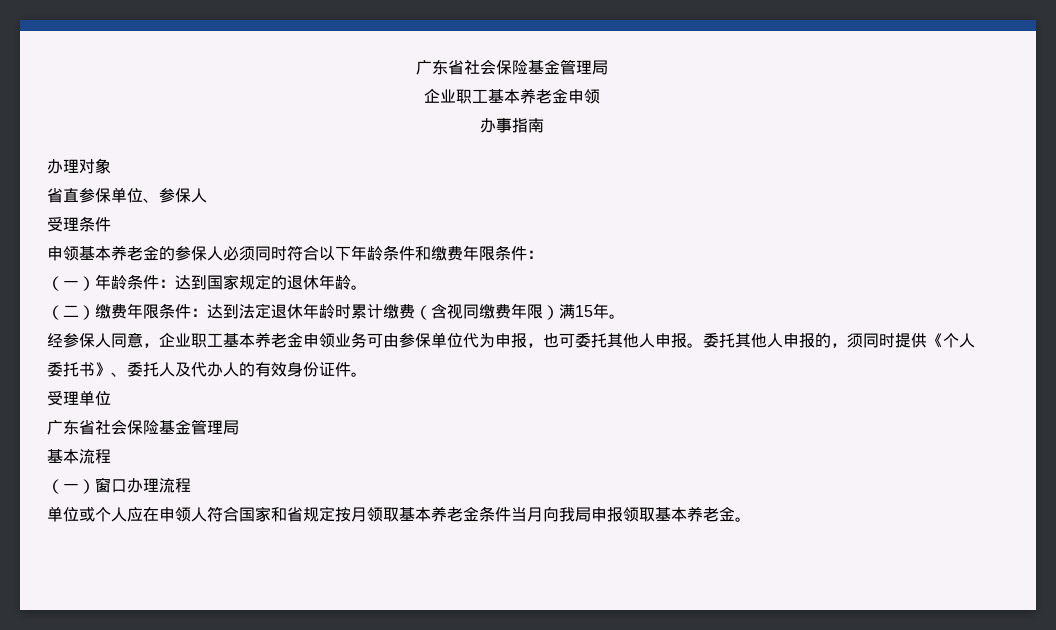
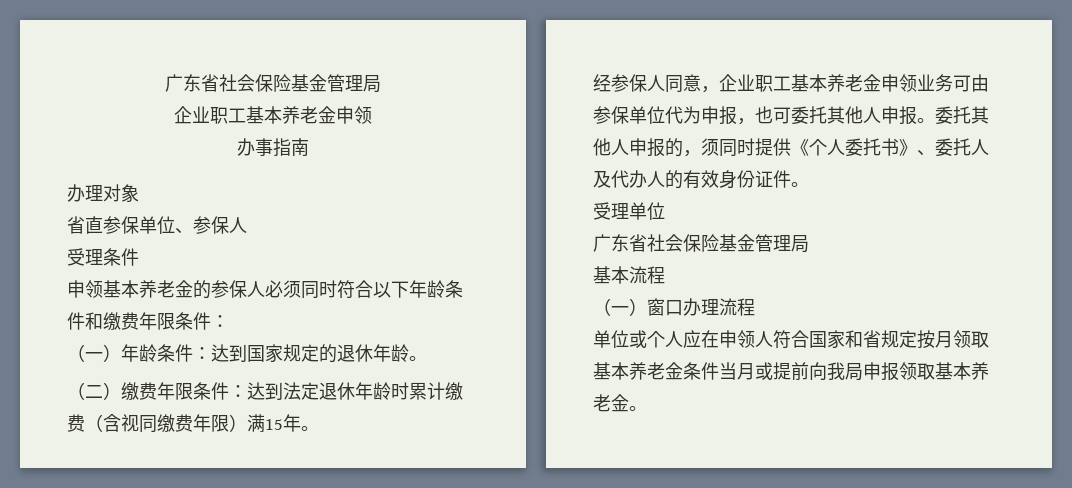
(543, 514) none -> [755,362,809,380] 或提前

